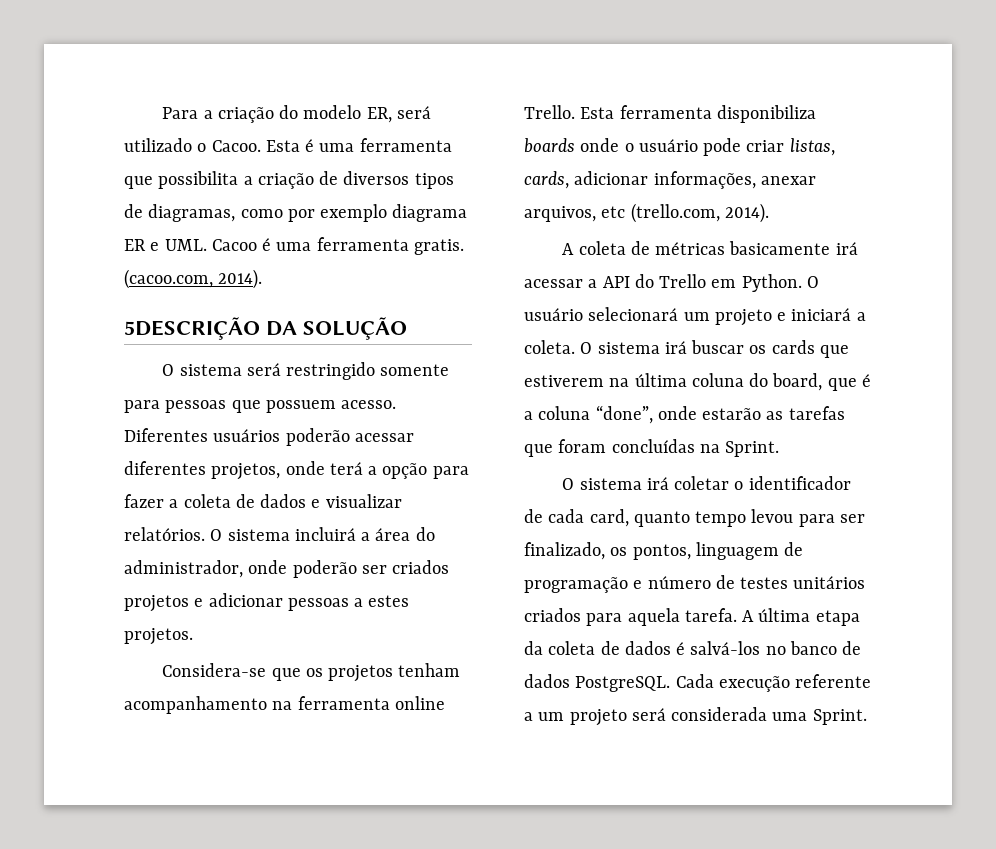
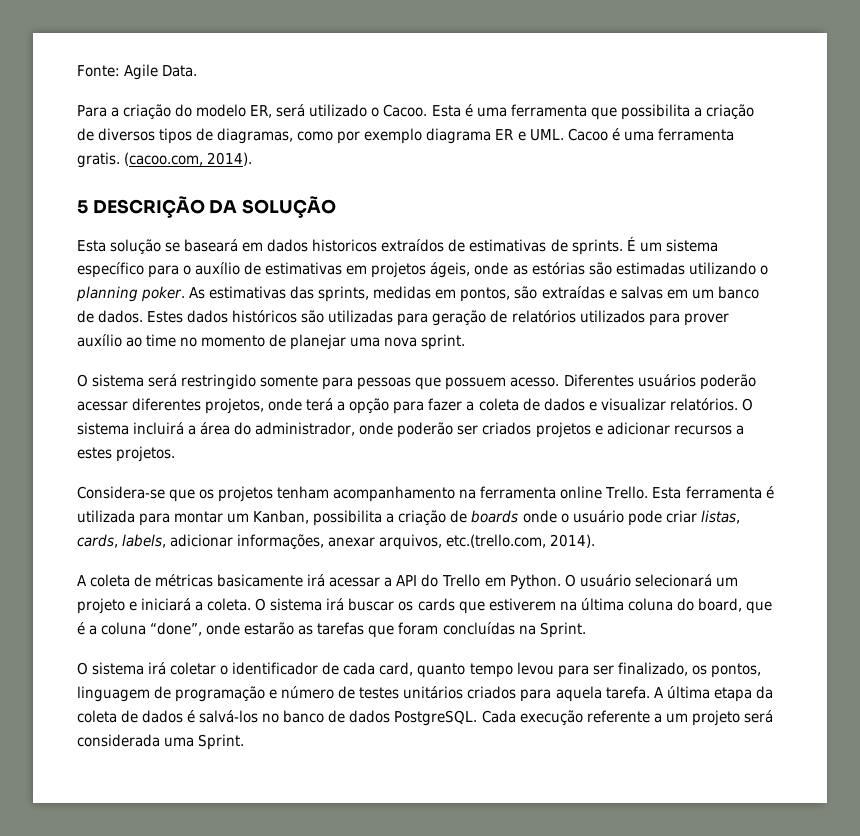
(162, 113) none -> [77,64,198,80] Fonte: Agile Data. //
[124,317,260,340] 5DESCRIÇÃO -> [77,196,205,218] 5 DESCRIÇÃO
(407, 328) none -> [77,236,718,255] [77,262,768,278] [76,286,759,302] [77,310,729,326] [77,334,466,350] // Esta solução se baseará em dados historicos extraídos de estimativas de sprints. É um sistema específico para o auxílio de estimativas em projetos ágeis, onde as estórias são estimadas utilizando o planning poker. As estimativas das sprints, medidas em pontos, são extraídas e salvas em um banco de dados. Estes dados históricos são utilizadas para geração de relatórios utilizados para prover auxílio ao time no momento de planejar uma nova sprint.
[287,598,349,611] pessoas -> [673,425,732,435] recursos
[716,105,816,123] disponibiliza -> [765,486,774,499] [77,510,468,526] é utilizada para montar um Kanban, possibilita a criação de
(569, 180) none -> [122,534,167,548] labels,
[601,203,720,223] etc (trello.com, -> [446,534,547,548] etc.(trello.com,

